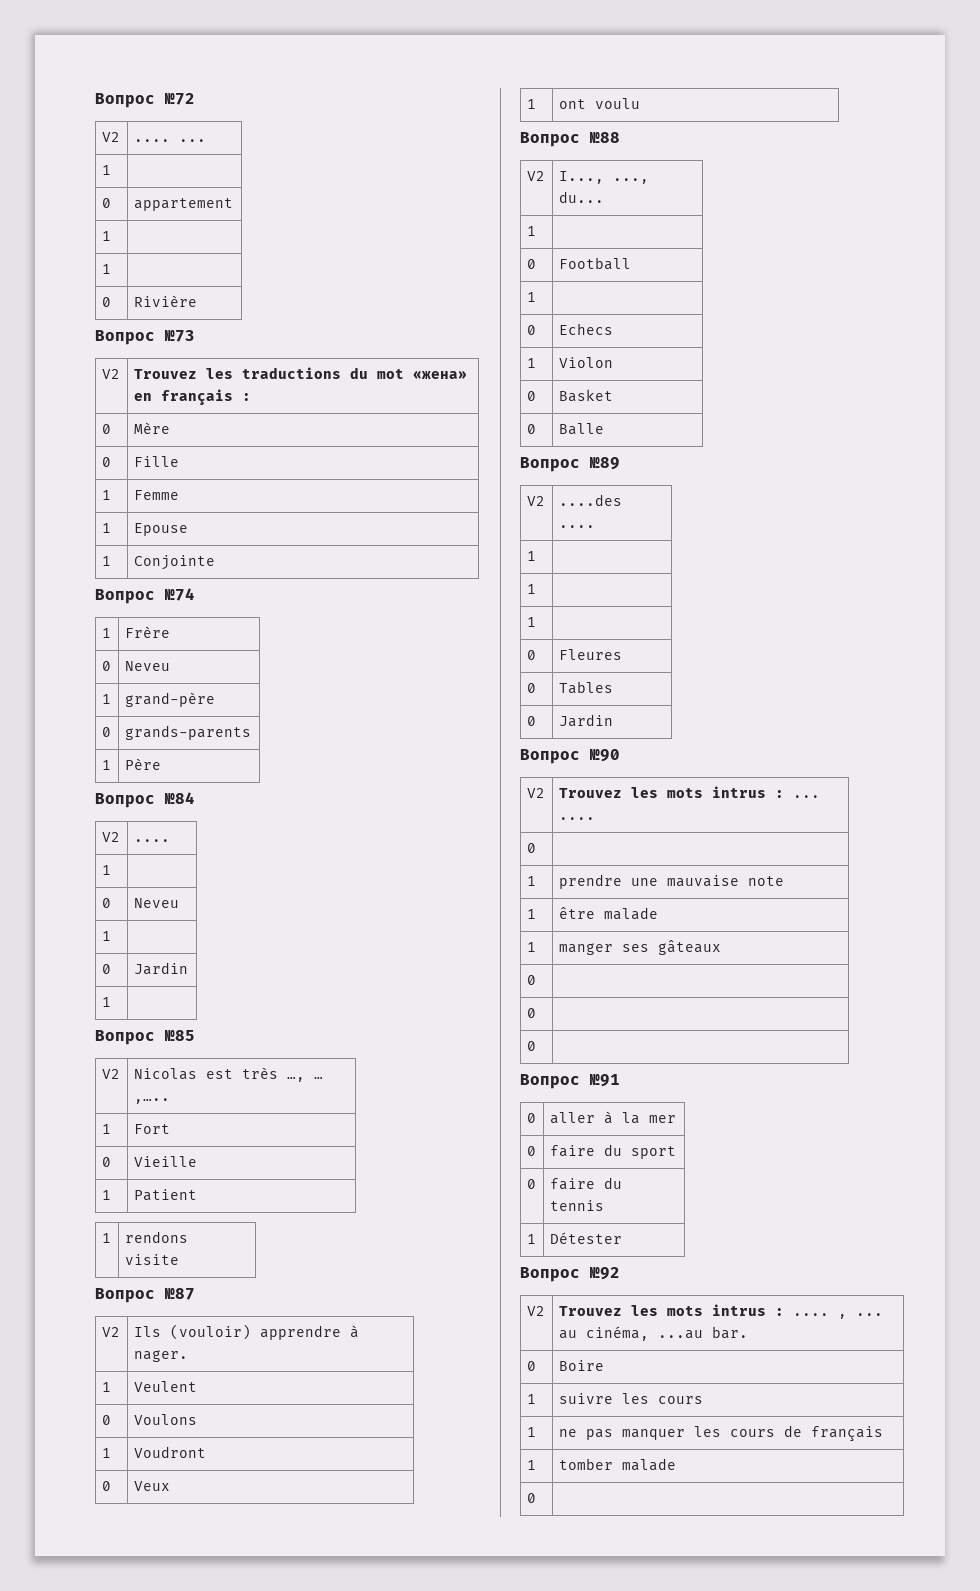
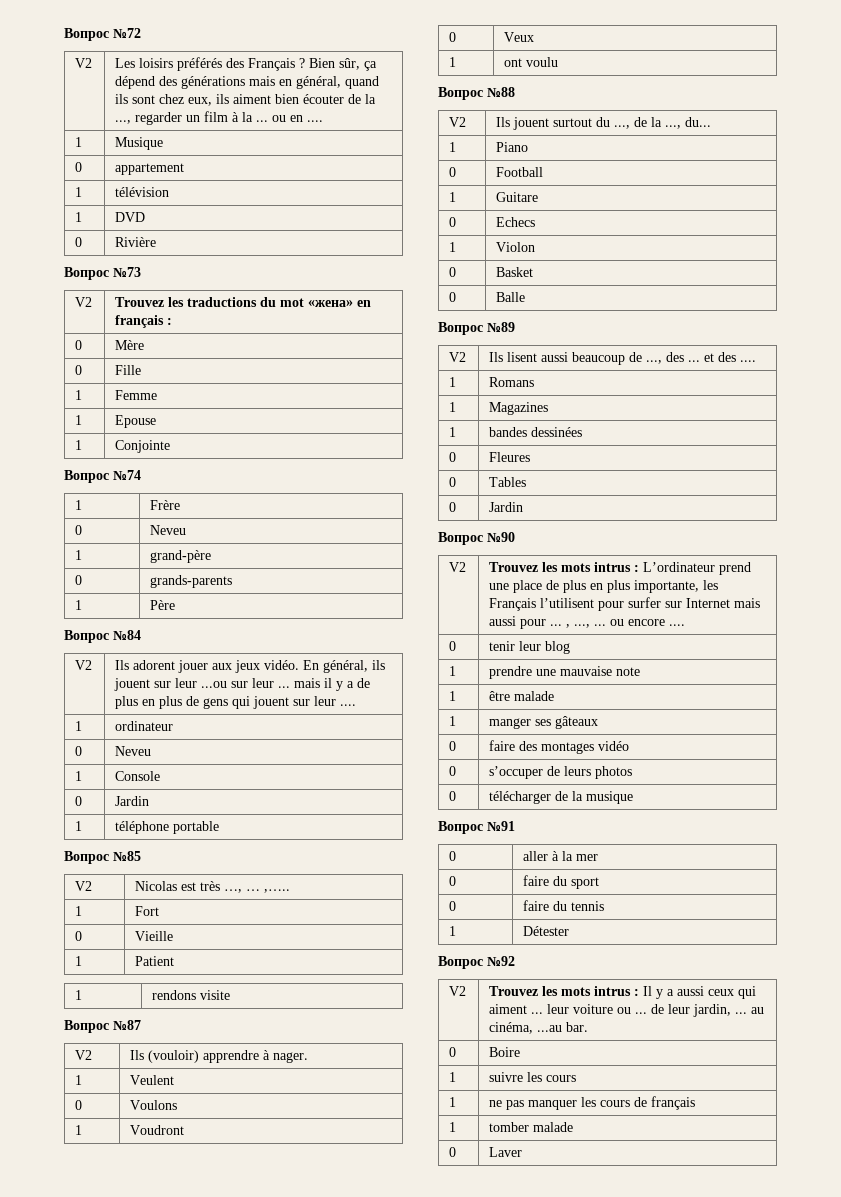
[133,139,206,142] [101,165,111,175] .... ... // 1 | -> [115,57,378,71] [115,76,380,89] [115,94,377,106] [115,111,324,125] [75,137,83,147] [115,137,164,150] Les loisirs préférés des Français ? Bien sûr, ça dépend des générations mais en général, quand ils sont chez eux, ils aiment bien écouter de la ..., regarder un film à la ... ou en .... // 1 | Musique
[101,264,111,274] // 1 | -> [115,187,170,197] [75,212,83,222] [115,212,146,222] télévision // 1 | DVD
[133,839,170,842] [101,865,111,875] [101,898,111,908] [133,898,179,908] [101,931,111,941] .... // 1 | // 0 | Neveu // 1 | -> [115,660,386,673] [114,678,371,691] [115,696,357,709] [75,721,83,731] [115,721,174,731] [75,746,83,756] [115,746,152,756] [75,771,83,781] [115,771,161,781] Ils adorent jouer aux jeux vidéo. En général, ils jouent sur leur ...ou sur leur ... mais il y a de plus en plus de gens qui jouent sur leur .... // 1 | ordinateur // 0 | Neveu // 1 | Console
(111, 1002) none -> [115,821,220,834] téléphone portable
[558,171,604,184] I..., -> [496,117,663,130] Ils jouent surtout du ..., de la
(536, 231) none -> [496,142,529,152] Piano
(536, 297) none -> [496,192,539,202] Guitare
[558,494,622,506] [558,525,595,528] [526,551,536,561] [526,584,536,594] [526,617,536,627] ....des .... // 1 | // 1 | // 1 | -> [489,352,757,365] [449,377,457,387] [489,377,535,387] [449,402,457,412] [489,402,549,415] [449,427,457,437] [489,427,583,437] Ils lisent aussi beaucoup de ..., des ... et des .... // 1 | Romans // 1 | Magazines // 1 | bandes dessinées
[792,795,820,798] ... -> [643,562,752,575] [489,580,719,593] [489,597,761,611] [489,616,666,629] L’ordinateur prend une place de plus en plus importante, les Français l’utilisent pour surfer sur Internet mais aussi pour ... , ..., ... ou encore
(536, 848) none -> [489,641,571,654] tenir leur blog
[526,1008,536,1018] [526,1041,536,1051] // 0 | // 0 | -> [489,740,630,754] [449,766,457,776] [489,766,633,779] [449,791,457,801] [489,791,634,804] faire des montages vidéo // 0 | s’occuper de leurs photos // 0 | télécharger de la musique
[792,1313,847,1319] .... , -> [643,986,757,999] [489,1004,732,1017] Il y a aussi ceux qui aiment ... leur voiture ou ... de leur jardin,
(536, 1498) none -> [489,1147,523,1157] Laver

